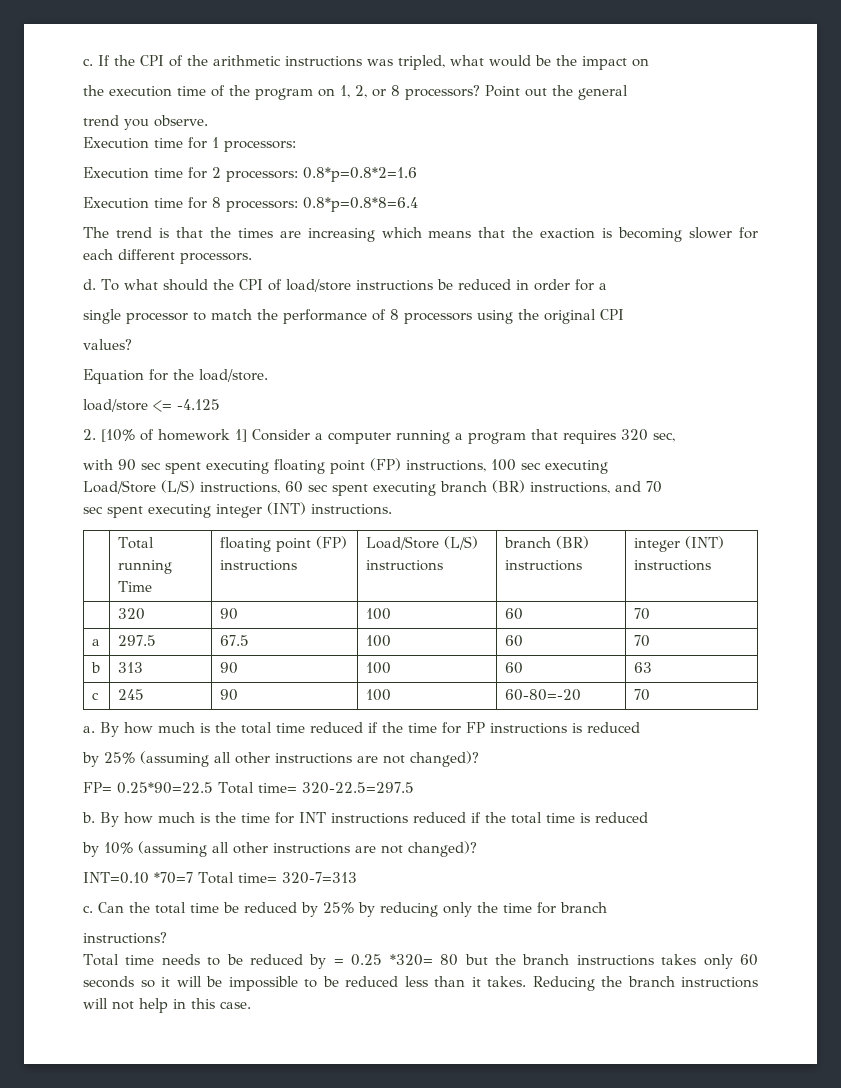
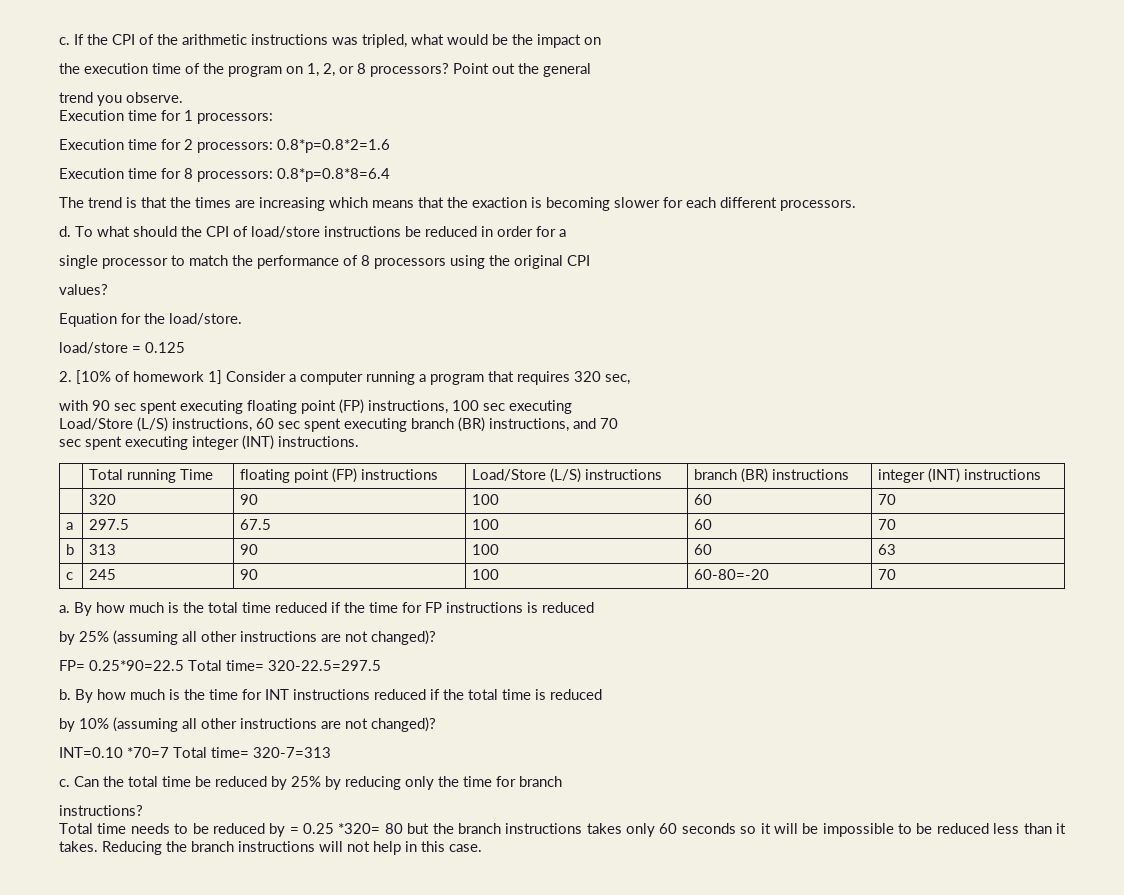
[153,399,220,412] <= -4.125 -> [132,342,185,353] = 0.125

